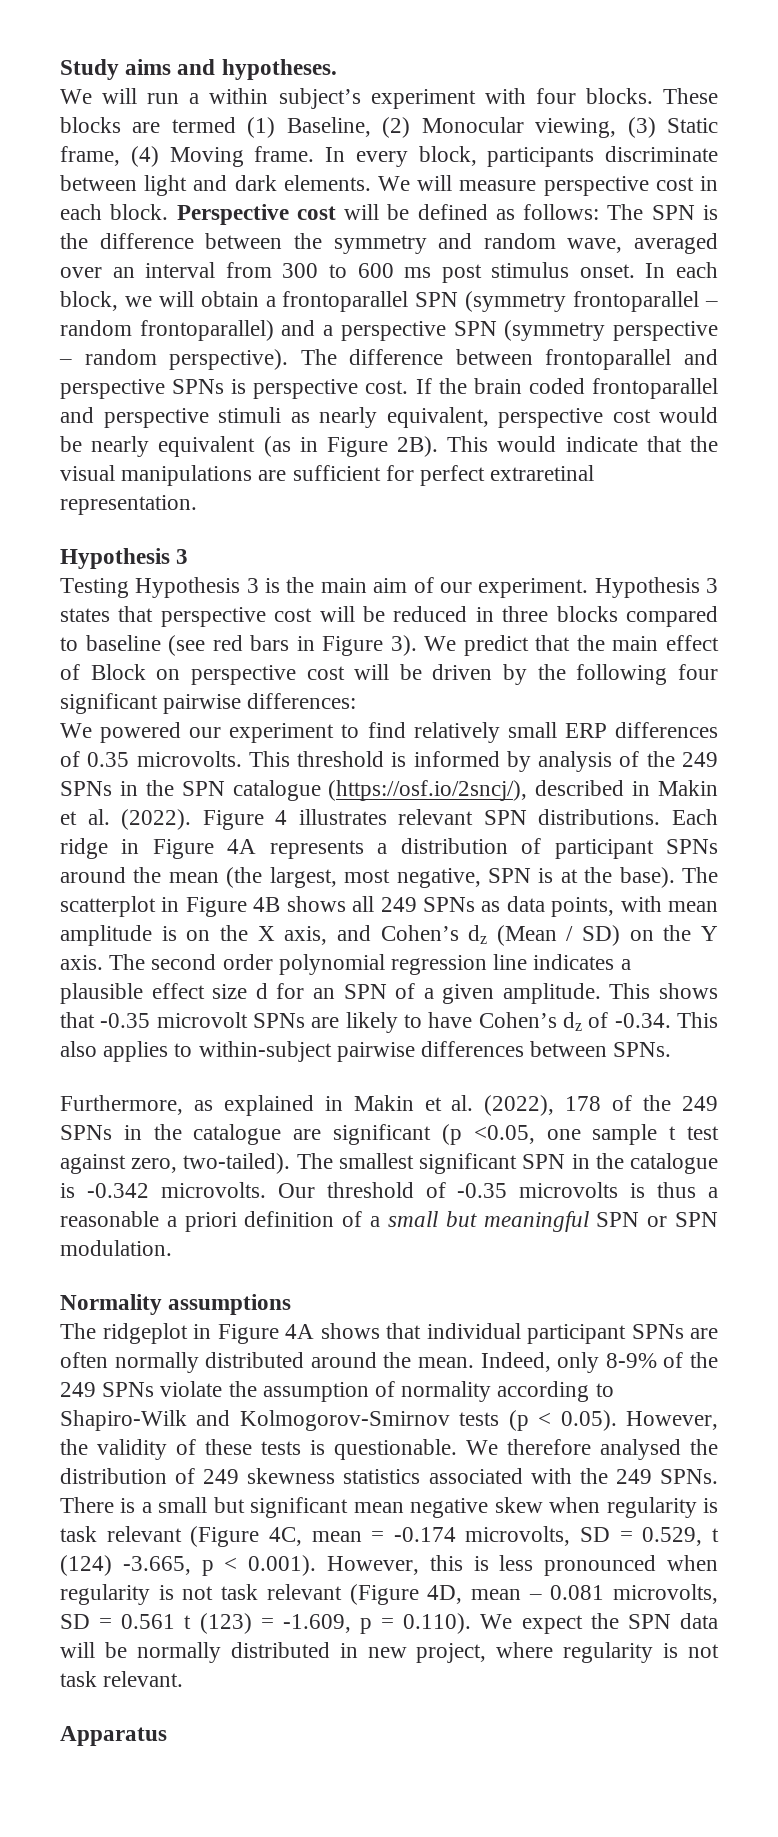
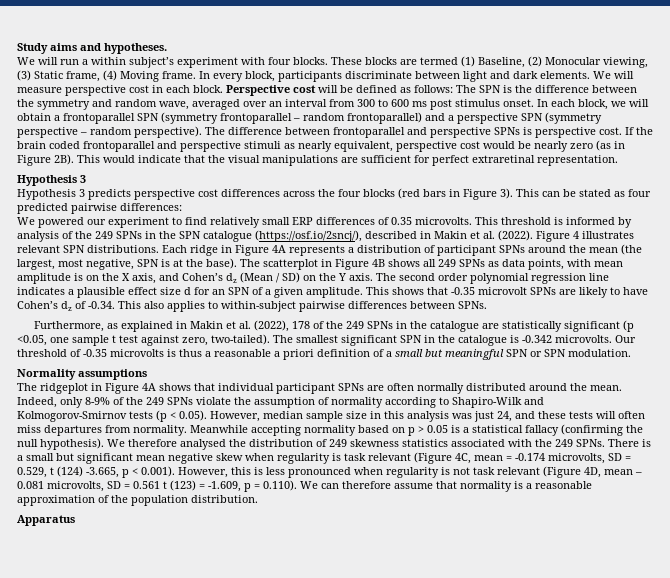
[158,436,256,457] equivalent -> [570,143,593,149] zero
[60,577,718,598] [60,606,718,627] [60,635,720,656] [60,664,718,685] [60,693,158,714] Testing Hypothesis 3 is the main aim of our experiment. Hypothesis 3 states that perspective cost will be reduced in three blocks compared to baseline (see red bars in Figure 3). We predict that the main effect of Block on perspective cost will be driven by the following four significant -> [17,188,651,200] [17,203,68,214] Hypothesis 3 predicts perspective cost differences across the four blocks (red bars in Figure 3). This can be stated as four predicted
(322, 1134) none -> [501,321,562,332] statistically
[60,1439,457,1460] the validity of these tests is questionable. -> [263,411,645,422] [17,424,643,436] [17,438,104,450] median sample size in this analysis was just 24, and these tests will often miss departures from normality. Meanwhile accepting normality based on p > 0.05 is a statistical fallacy (confirming the null hypothesis).
[521,1613,718,1634] [60,1642,719,1663] [60,1671,184,1687] expect the SPN data will be normally distributed in new project, where regularity is not task relevant. -> [321,481,592,492] [17,495,258,506] can therefore assume that normality is a reasonable approximation of the population distribution.

